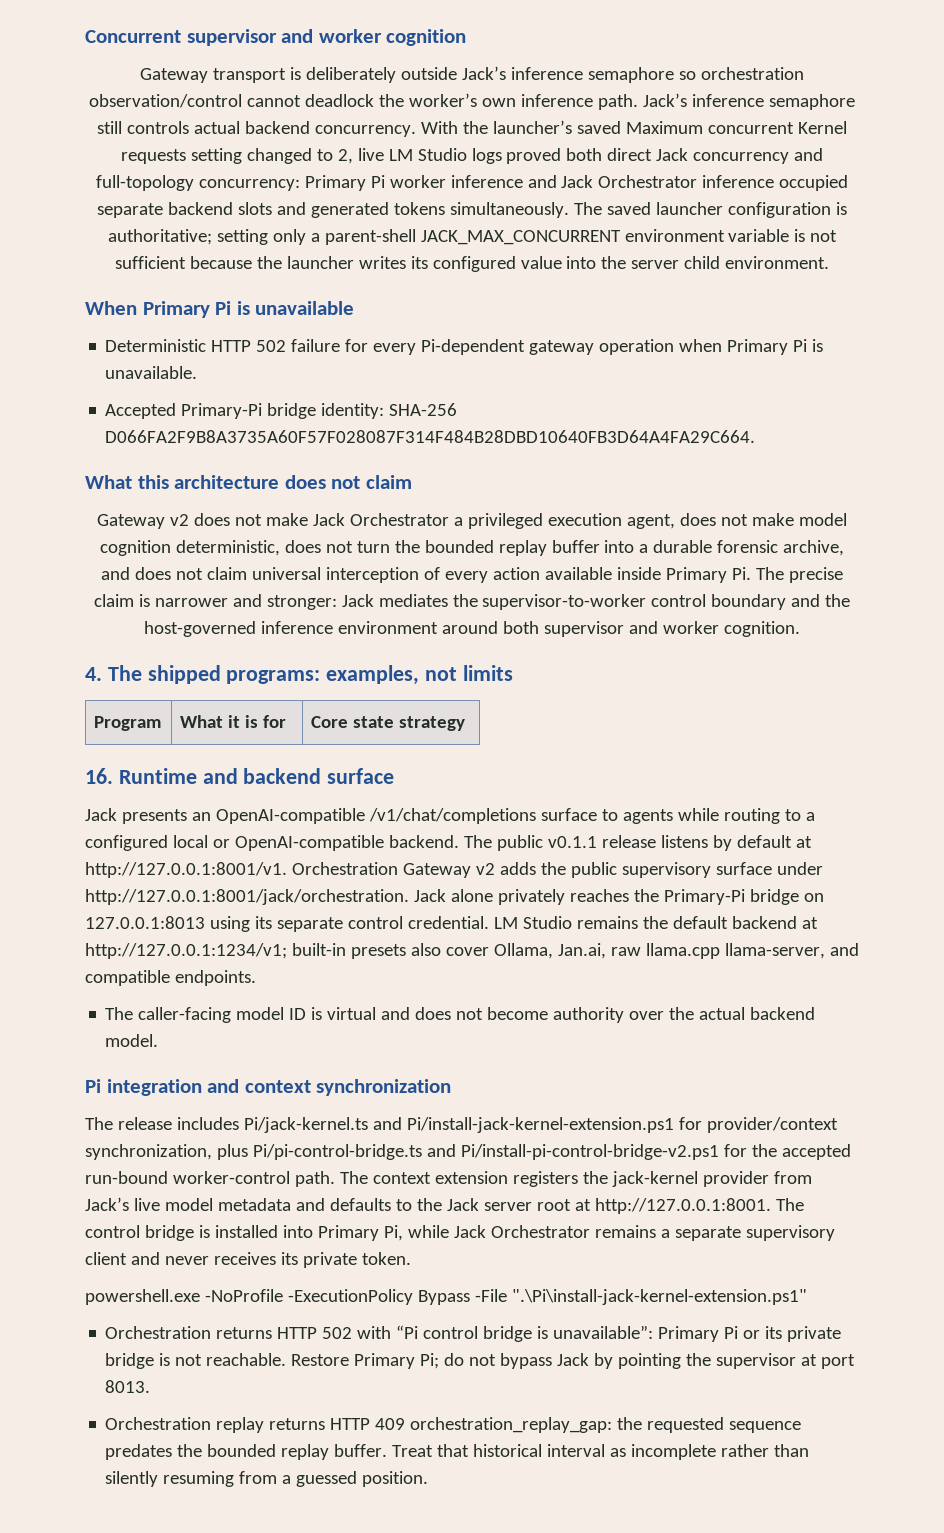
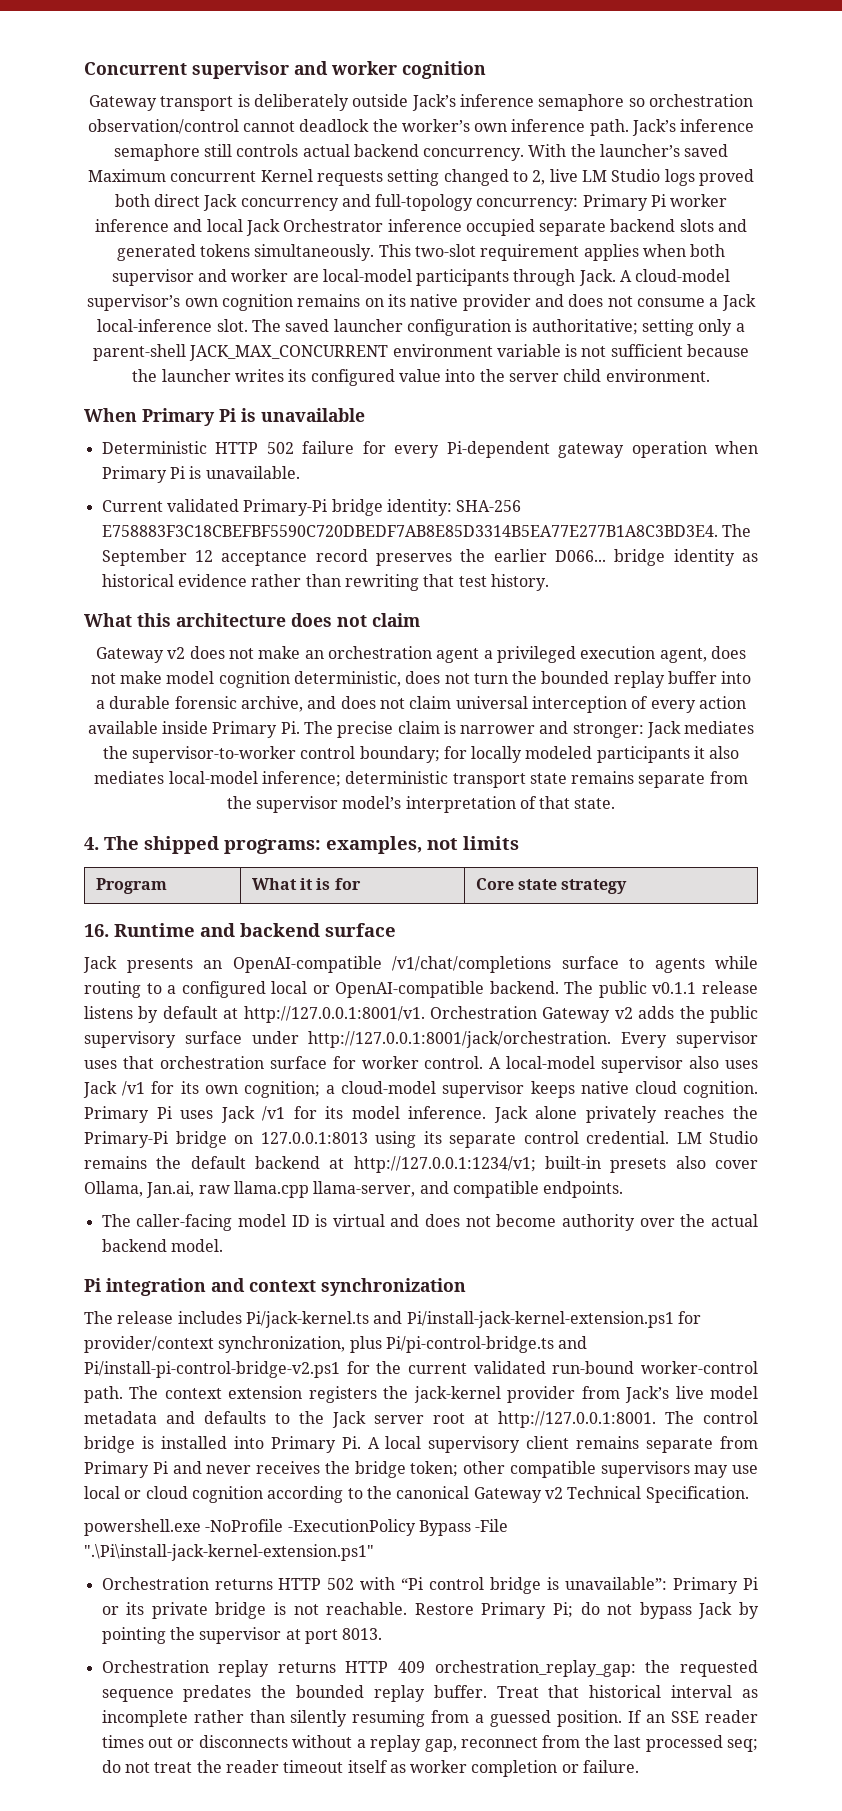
(557, 181) none -> [206,219,243,232] local
(569, 210) none -> [378,244,726,261] [111,269,731,286] [87,294,756,311] [97,319,248,332] This two-slot requirement applies when both supervisor and worker are local-model participants through Jack. A cloud-model supervisor’s own cognition remains on its native provider and does not consume a Jack local-inference slot.
[105,403,177,419] Accepted -> [101,499,239,512] Current validated
[105,430,756,443] D066FA2F9B8A3735A60F57F028087F314F484B28DBD10640FB3D64A4FA29C664. -> [101,524,751,537] [101,549,759,566] [101,574,549,591] E758883F3C18CBEFBF5590C720DBEDF7AB8E85D3314B5EA77E277B1A8C3BD3E4. The September 12 acceptance record preserves the earlier D066... bridge identity as historical evidence rather than rewriting that test history.
[313,513,450,526] Jack Orchestrator -> [304,646,480,663] an orchestration agent
[711,594,851,610] [144,621,800,637] boundary and the host-governed inference environment around both supervisor and worker cognition. -> [359,746,740,763] [94,771,748,788] [226,796,616,813] boundary; for locally modeled participants it also mediates local-model inference; deterministic transport state remains separate from the supervisor model’s interpretation of that state.
(409, 897) none -> [621,1031,758,1048] [84,1056,758,1073] [83,1081,758,1098] [84,1106,487,1123] Every supervisor uses that orchestration surface for worker control. A local-model supervisor also uses Jack /v1 for its own cognition; a cloud-model supervisor keeps native cloud cognition. Primary Pi uses Jack /v1 for its model inference.
[781,1144,851,1160] accepted -> [408,1361,546,1374] current validated
[383,1225,835,1241] [85,1252,411,1268] Pi, while Jack Orchestrator remains a separate supervisory client and never receives its private token. -> [341,1436,758,1453] [84,1461,758,1478] [84,1486,749,1503] Pi. A local supervisory client remains separate from Primary Pi and never receives the bridge token; other compatible supervisors may use local or cloud cognition according to the canonical Gateway v2 Technical Specification.
(429, 1479) none -> [628,1710,758,1723] [101,1735,758,1752] [101,1760,640,1777] If an SSE reader times out or disconnects without a replay gap, reconnect from the last processed seq; do not treat the reader timeout itself as worker completion or failure.

